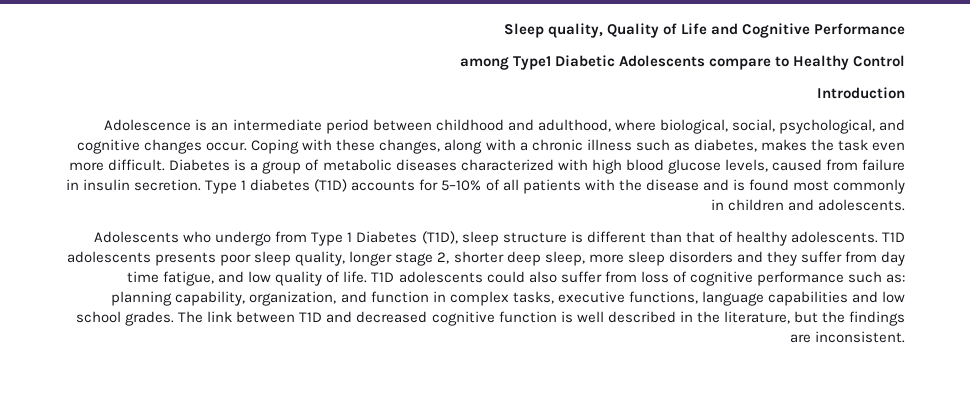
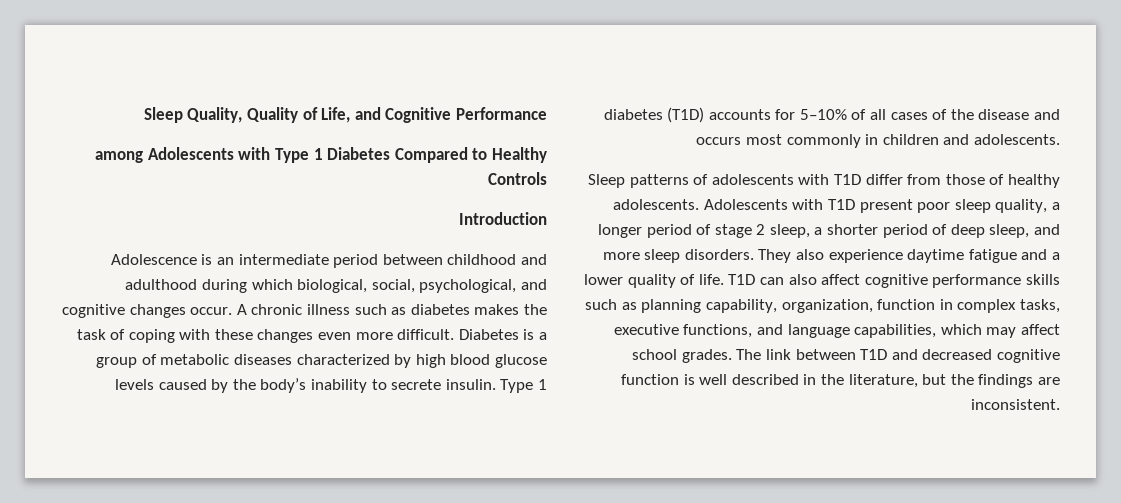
[503,23,603,38] Sleep quality, -> [143,107,243,123] Sleep Quality,
[680,23,707,35] Life -> [321,107,351,123] Life,
[512,55,771,70] Type1 Diabetic Adolescents compare -> [147,147,468,163] Adolescents with Type 1 Diabetes Compared
[852,55,905,67] Control -> [488,172,547,185] Controls
[537,119,656,132] adulthood, where -> [125,279,293,293] adulthood during which
[251,139,528,154] Coping with these changes, along with a -> [236,304,247,315] A
[693,139,757,152] diabetes, -> [410,304,470,315] diabetes
(868, 145) none -> [110,329,314,343] of coping with these changes
[557,159,588,171] with -> [394,354,412,368] by
[724,159,905,172] [66,179,202,191] levels, caused from failure in insulin secretion. -> [115,378,496,393] levels caused by the body’s inability to secrete insulin.
[522,179,615,194] patients with -> [890,109,948,120] cases of
[732,179,789,191] is found -> [696,137,742,145] occurs
[94,231,905,246] [67,251,504,266] Adolescents who undergo from Type 1 Diabetes (T1D), sleep structure is different than that of healthy adolescents. T1D adolescents presents poor sleep quality, longer stage 2, shorter -> [588,174,1060,188] [613,199,1060,213] [597,224,948,238] Sleep patterns of adolescents with T1D differ from those of healthy adolescents. Adolescents with T1D present poor sleep quality, a longer period of stage 2 sleep, a shorter period of
(585, 258) none -> [1033,224,1060,235] and
[668,251,905,266] [127,271,905,286] disorders and they suffer from day time fatigue, and low quality of life. T1D adolescents could also suffer from loss of cognitive performance such as: -> [684,249,1060,263] [584,274,1060,288] [585,299,637,310] disorders. They also experience daytime fatigue and a lower quality of life. T1D can also affect cognitive performance skills such as
[340,291,367,303] and -> (873, 306) none
[701,291,905,306] language capabilities and low -> [757,324,1060,338] and language capabilities, which may affect

